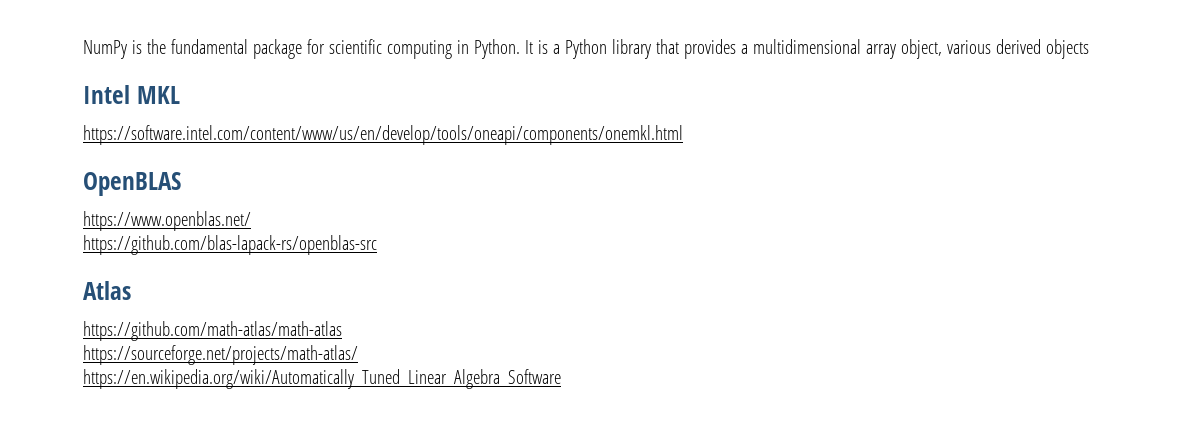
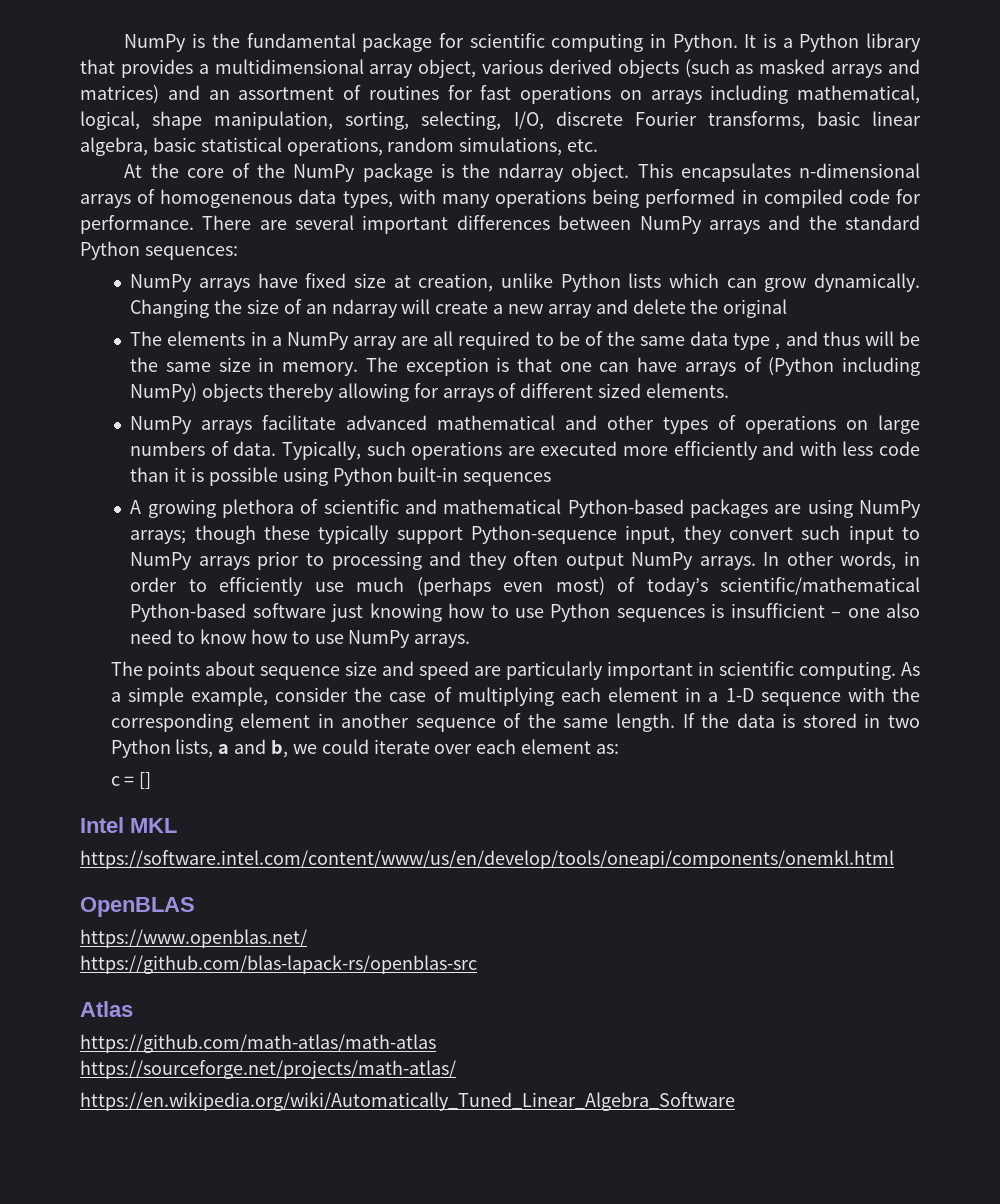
(1089, 49) none -> [684,59,920,78] [80,85,920,104] [80,111,922,130] [80,137,599,156] [124,163,921,182] [80,189,922,208] [80,215,921,234] [80,241,238,260] [130,273,921,292] [130,299,788,318] [130,331,920,350] [130,357,920,376] [130,383,730,402] [130,415,921,434] [130,441,921,460] [130,467,552,486] [130,499,921,518] [130,525,921,544] [130,551,921,570] [130,577,920,596] [130,603,920,622] [130,629,471,648] [110,661,920,680] [110,687,920,706] [110,713,920,732] [110,739,619,758] [110,772,152,789] (such as masked arrays and matrices) and an assortment of routines for fast operations on arrays including mathematical, logical, shape manipulation, sorting, selecting, I/O, discrete Fourier transforms, basic linear algebra, basic statistical operations, random simulations, etc. // At the core of the NumPy package is the ndarray object. This encapsulates n-dimensional arrays of homogenenous data types, with many operations being performed in compiled code for performance. There are several important differences between NumPy arrays and the standard Python sequences: // NumPy arrays have fixed size at creation, unlike Python lists which can grow dynamically. Changing the size of an ndarray will create a new array and delete the original // The elements in a NumPy array are all required to be of the same data type , and thus will be the same size in memory. The exception is that one can have arrays of (Python including NumPy) objects thereby allowing for arrays of different sized elements. // NumPy arrays facilitate advanced mathematical and other types of operations on large numbers of data. Typically, such operations are executed more efficiently and with less code than it is possible using Python built-in sequences // A growing plethora of scientific and mathematical Python-based packages are using NumPy arrays; though these typically support Python-sequence input, they convert such input to NumPy arrays prior to processing and they often output NumPy arrays. In other words, in order to efficiently use much (perhaps even most) of today’s scientific/mathematical Python-based software just knowing how to use Python sequences is insufficient – one also need to know how to use NumPy arrays. // The points about sequence size and speed are particularly important in scientific computing. As a simple example, consider the case of multiplying each element in a 1-D sequence with the corresponding element in another sequence of the same length. If the data is stored in two Python lists, a and b, we could iterate over each element as: // c = []

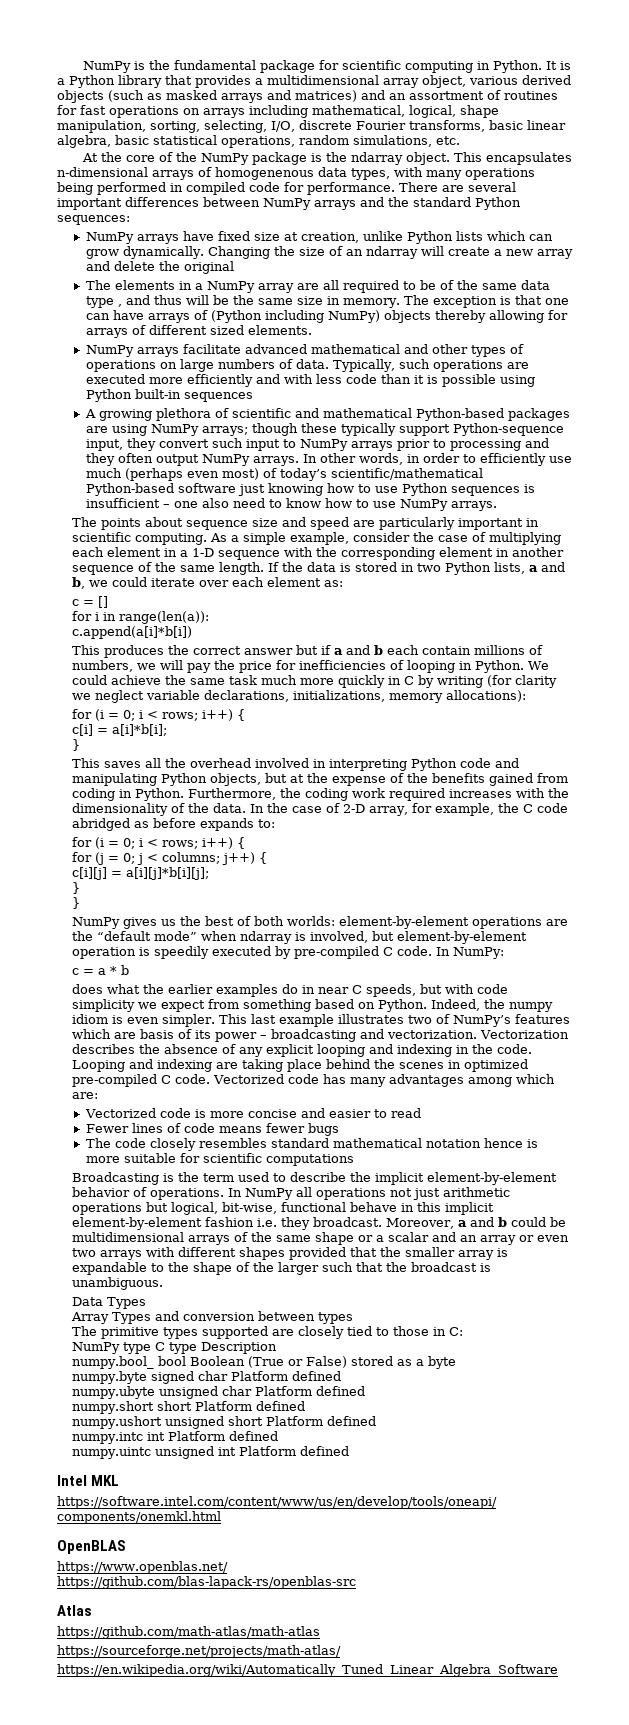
(152, 780) none -> [71,611,209,624] [71,626,192,639] [71,645,543,658] [71,660,549,673] [71,675,557,688] [71,690,526,703] [71,709,245,721] [71,724,167,736] [71,739,80,751] [71,758,519,771] [71,773,568,786] [71,788,569,801] [71,803,568,816] [71,818,275,831] [71,837,245,849] [71,852,267,865] [71,867,209,880] [71,882,80,894] [71,897,80,909] [71,916,568,929] [71,931,527,944] [71,946,504,959] [71,965,129,975] [71,984,508,997] [71,999,553,1012] [71,1014,570,1027] [71,1029,569,1042] [71,1044,532,1057] [71,1059,528,1072] [71,1074,555,1087] [71,1092,98,1099] [84,1108,421,1118] [85,1123,339,1136] [85,1138,538,1151] [85,1153,354,1166] [71,1172,557,1185] [71,1187,510,1200] [71,1202,494,1215] [71,1217,566,1230] [71,1232,569,1245] [71,1247,508,1260] [71,1262,491,1275] [71,1277,163,1290] [71,1297,146,1309] [70,1311,353,1324] [71,1326,463,1339] [71,1342,277,1354] [71,1356,456,1369] [71,1371,341,1384] [71,1386,365,1399] [71,1401,305,1414] [71,1416,376,1429] [71,1431,278,1444] [71,1446,349,1459] // for i in range(len(a)): // c.append(a[i]*b[i]) // This produces the correct answer but if a and b each contain millions of numbers, we will pay the price for inefficiencies of looping in Python. We could achieve the same task much more quickly in C by writing (for clarity we neglect variable declarations, initializations, memory allocations): // for (i = 0; i < rows; i++) { // c[i] = a[i]*b[i]; // } // This saves all the overhead involved in interpreting Python code and manipulating Python objects, but at the expense of the benefits gained from coding in Python. Furthermore, the coding work required increases with the dimensionality of the data. In the case of 2-D array, for example, the C code abridged as before expands to: // for (i = 0; i < rows; i++) { // for (j = 0; j < columns; j++) { // c[i][j] = a[i][j]*b[i][j]; // } // } // NumPy gives us the best of both worlds: element-by-element operations are the “default mode” when ndarray is involved, but element-by-element operation is speedily executed by pre-compiled C code. In NumPy: // c = a * b // does what the earlier examples do in near C speeds, but with code simplicity we expect from something based on Python. Indeed, the numpy idiom is even simpler. This last example illustrates two of NumPy’s features which are basis of its power – broadcasting and vectorization. Vectorization describes the absence of any explicit looping and indexing in the code. Looping and indexing are taking place behind the scenes in optimized pre-compiled C code. Vectorized code has many advantages among which are: // Vectorized code is more concise and easier to read // Fewer lines of code means fewer bugs // The code closely resembles standard mathematical notation hence is more suitable for scientific computations // Broadcasting is the term used to describe the implicit element-by-element behavior of operations. In NumPy all operations not just arithmetic operations but logical, bit-wise, functional behave in this implicit element-by-element fashion i.e. they broadcast. Moreover, a and b could be multidimensional arrays of the same shape or a scalar and an array or even two arrays with different shapes provided that the smaller array is expandable to the shape of the larger such that the broadcast is unambiguous. // Data Types // Array Types and conversion between types // The primitive types supported are closely tied to those in C: // NumPy type C type Description // numpy.bool_ bool Boolean (True or False) stored as a byte // numpy.byte signed char Platform defined // numpy.ubyte unsigned char Platform defined // numpy.short short Platform defined // numpy.ushort unsigned short Platform defined // numpy.intc int Platform defined // numpy.uintc unsigned int Platform defined

